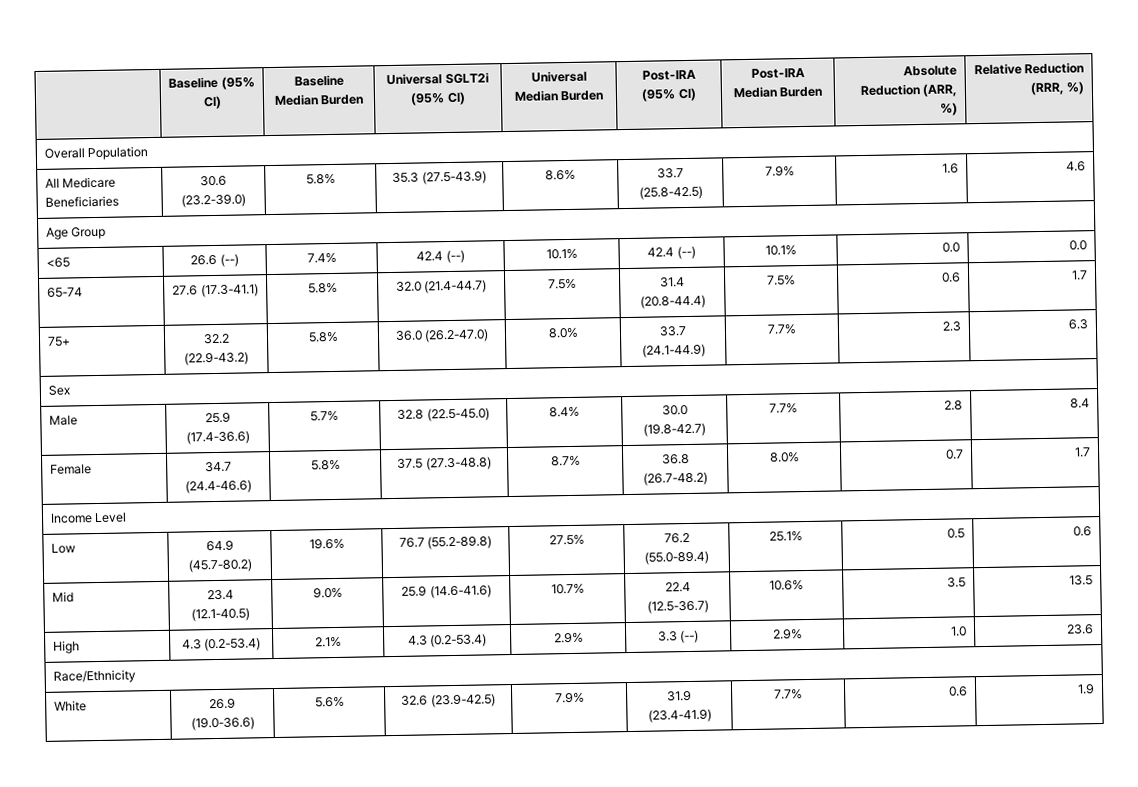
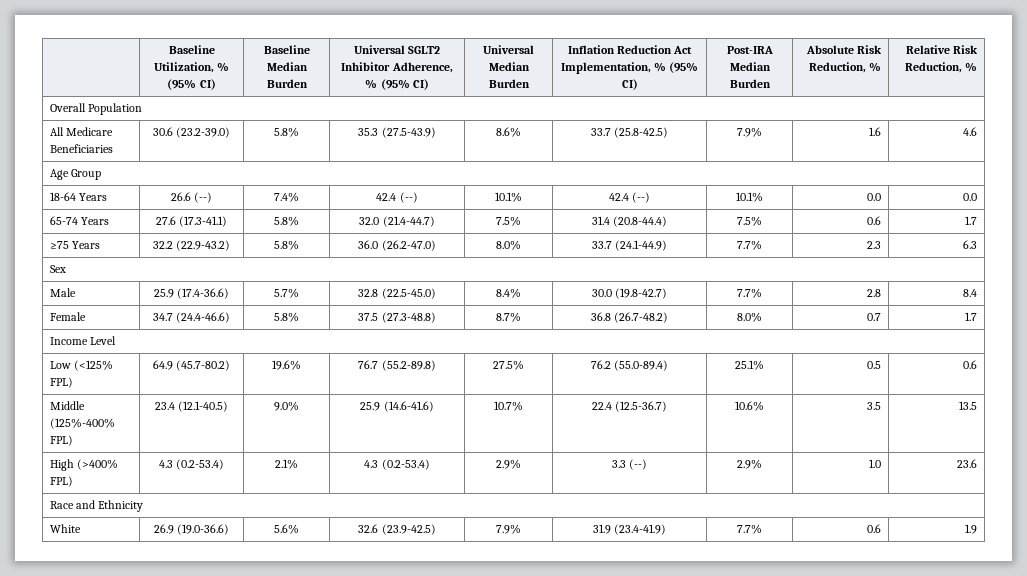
[168,76,219,89] | Baseline -> [168,45,215,54] [153,62,230,73] | Baseline Utilization, %
[444,72,489,85] SGLT2i -> [408,46,441,54] [341,62,453,73] [365,79,378,89] SGLT2 Inhibitor Adherence, %
[641,69,696,81] Post-IRA -> [567,45,693,54] [560,62,666,74] Inflation Reduction Act Implementation, %
[859,83,959,97] [940,102,959,116] [973,62,1085,76] [1029,81,1086,96] Reduction (ARR, %) | Relative Reduction (RRR, %) -> [857,45,883,54] [808,62,882,73] [905,45,979,54] [904,62,978,73] Risk Reduction, % | Relative Risk Reduction, %
[45,257,70,268] <65 -> [49,192,108,201] 18-64 Years
(83, 292) none -> [81,217,110,225] Years
[46,336,71,347] 75+ -> [49,241,101,249] ≥75 Years
(76, 548) none -> [74,360,114,371] [49,377,73,388] (<125% FPL)
[51,591,74,603] Mid -> [49,401,85,410] [49,418,115,429] [49,435,73,446] Middle (125%-400% FPL)
(80, 647) none -> [77,459,119,470] [49,476,73,487] (>400% FPL)
[52,669,136,684] Race/Ethnicity -> [49,500,144,512] Race and Ethnicity

